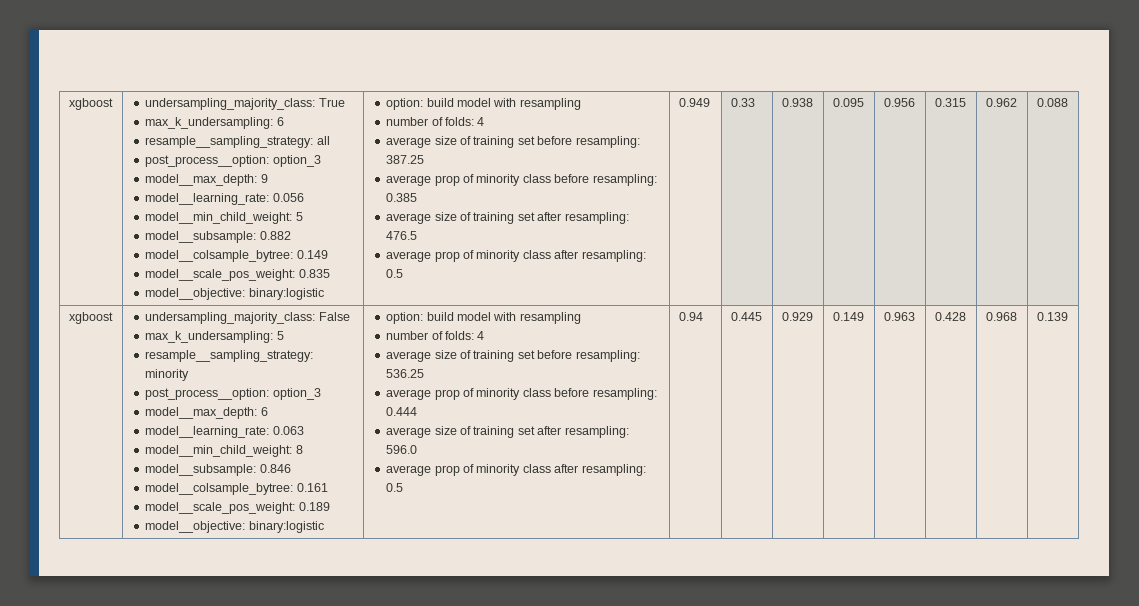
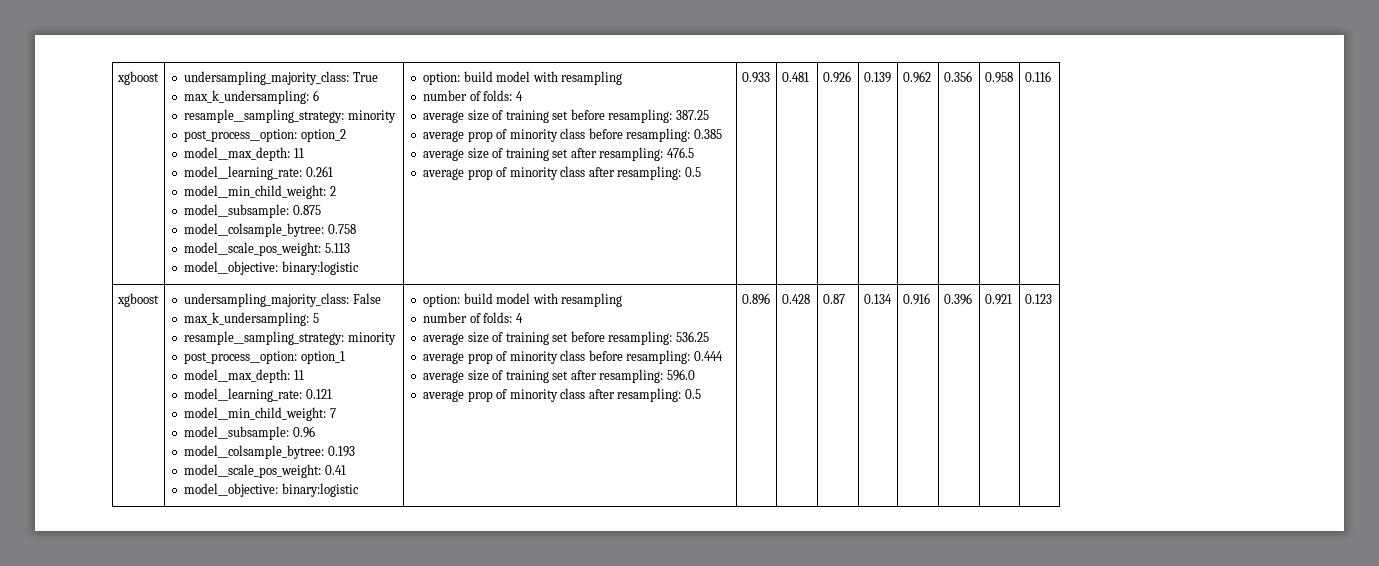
[316,136,330,145] [145,155,321,167] [145,174,268,186] [145,193,304,205] [145,212,303,224] [145,231,291,243] [145,250,328,262] [145,269,330,281] all // post_process__option: option_3 // model__max_depth: 9 // model__learning_rate: 0.056 // model__min_child_weight: 5 // model__subsample: 0.882 // model__colsample_bytree: 0.149 // model__scale_pos_weight: 0.835 -> [347,110,396,123] [184,129,346,142] [184,147,304,161] [184,166,333,180] [184,185,336,199] [184,204,321,218] [184,223,356,237] [184,242,350,256] minority // post_process__option: option_2 // model__max_depth: 11 // model__learning_rate: 0.261 // model__min_child_weight: 2 // model__subsample: 0.875 // model__colsample_bytree: 0.758 // model__scale_pos_weight: 5.113
[678,98,710,107] [730,98,755,107] [781,98,813,107] [832,98,864,107] [883,98,915,107] [934,98,966,107] [985,98,1017,107] [1036,98,1068,107] 0.949 | 0.33 | 0.938 | 0.095 | 0.956 | 0.315 | 0.962 | 0.088 -> [741,72,770,83] [781,72,809,82] [822,71,851,83] [863,72,891,83] [902,71,931,83] [943,71,972,82] [984,72,1013,83] [1024,71,1051,82] 0.933 | 0.481 | 0.926 | 0.139 | 0.962 | 0.356 | 0.958 | 0.116
[272,388,321,400] [145,407,268,419] [145,426,304,438] [145,445,303,457] [145,464,291,476] [145,483,328,495] [145,502,330,514] option_3 // model__max_depth: 6 // model__learning_rate: 0.063 // model__min_child_weight: 8 // model__subsample: 0.846 // model__colsample_bytree: 0.161 // model__scale_pos_weight: 0.189 -> [300,351,345,364] [184,369,304,383] [184,388,332,402] [184,407,336,421] [184,426,315,440] [184,445,355,459] [184,464,346,478] option_1 // model__max_depth: 11 // model__learning_rate: 0.121 // model__min_child_weight: 7 // model__subsample: 0.96 // model__colsample_bytree: 0.193 // model__scale_pos_weight: 0.41
[678,312,703,321] [730,312,762,321] [781,312,813,321] [832,312,864,321] [883,312,915,321] [934,312,966,321] [985,312,1017,321] [1036,312,1068,321] 0.94 | 0.445 | 0.929 | 0.149 | 0.963 | 0.428 | 0.968 | 0.139 -> [741,293,770,305] [781,294,810,304] [822,294,845,304] [863,294,892,304] [902,293,930,305] [943,293,972,305] [984,294,1012,305] [1024,294,1052,304] 0.896 | 0.428 | 0.87 | 0.134 | 0.916 | 0.396 | 0.921 | 0.123

